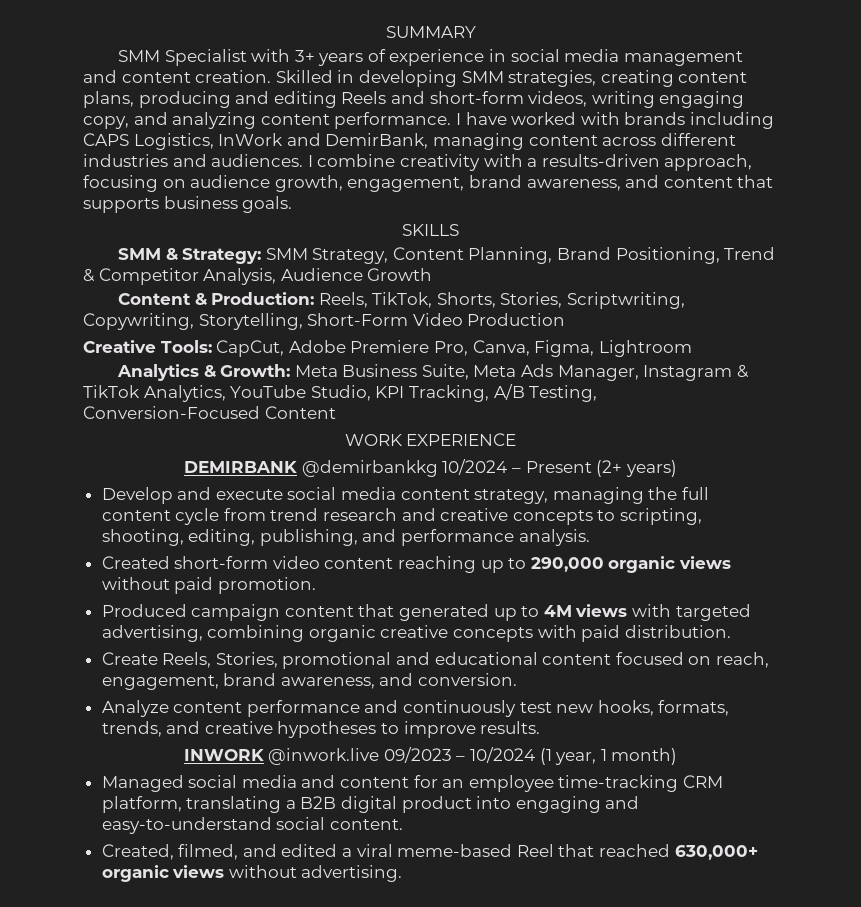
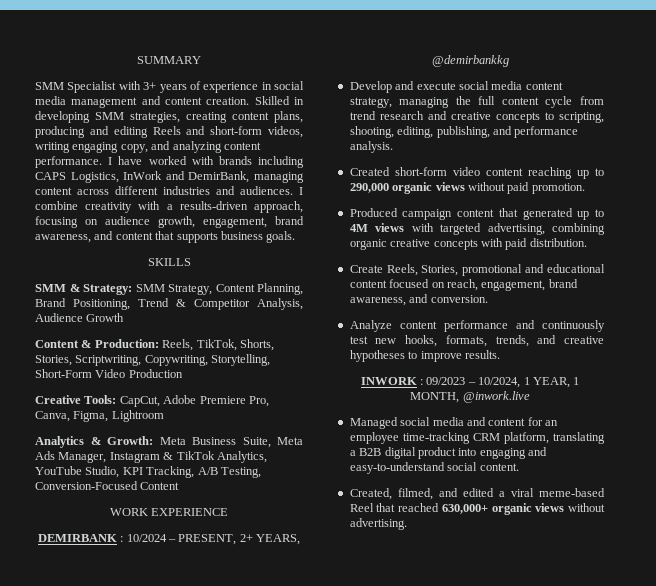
[301,460,438,477] @demirbankkg -> [120,536,124,542] :
[525,460,677,477] Present (2+ years) -> [178,534,301,545] [431,55,509,67] PRESENT, 2+ YEARS, @demirbankkg
[268,748,380,765] @inwork.live -> [420,379,424,385] :
[469,747,678,765] 10/2024 (1 year, 1 month) -> [478,377,580,388] [410,391,530,403] 10/2024, 1 YEAR, 1 MONTH, @inwork.live

